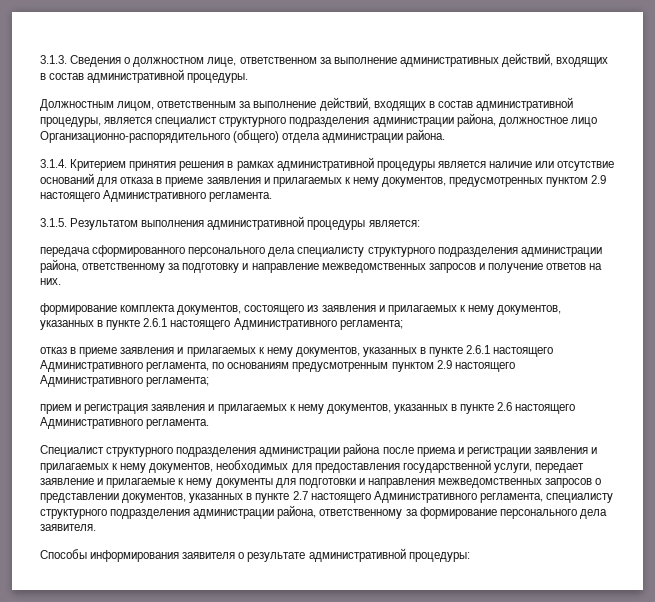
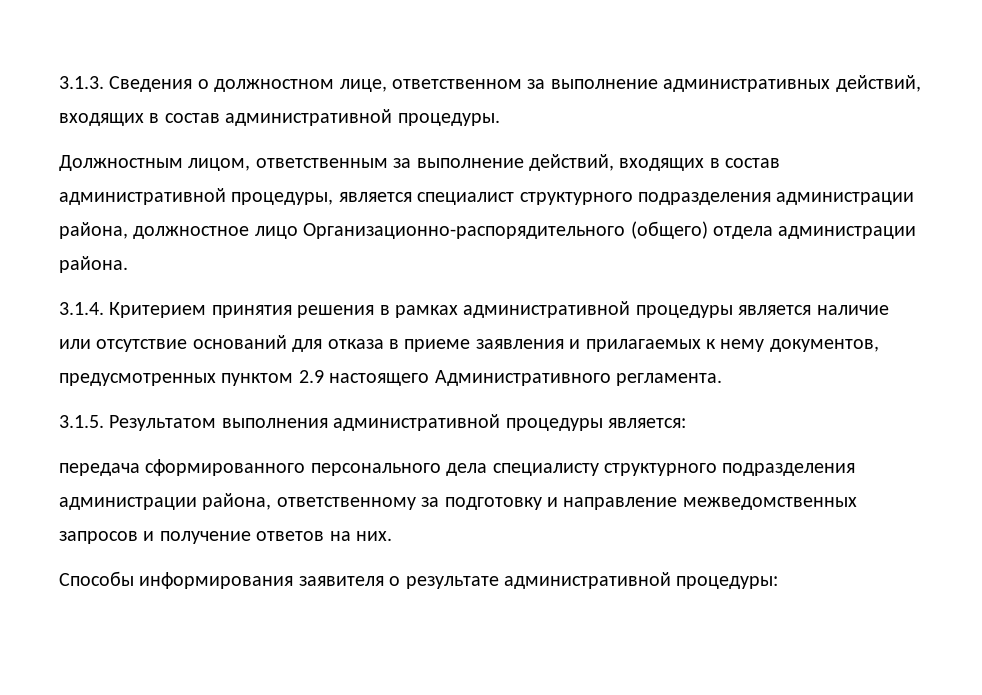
[40,303,562,315] [40,318,403,330] [40,345,554,357] [40,360,515,372] [40,375,210,387] [40,402,576,414] [40,417,210,429] [40,443,598,457] [40,459,584,473] [40,478,602,488] [40,491,613,503] [40,505,607,519] [40,524,96,531] // формирование комплекта документов, состоящего из заявления и прилагаемых к нему документов, указанных в пункте 2.6.1 настоящего Административного регламента; // отказ в приеме заявления и прилагаемых к нему документов, указанных в пункте 2.6.1 настоящего Административного регламента, по основаниям предусмотренным пунктом 2.9 настоящего Административного регламента; // прием и регистрация заявления и прилагаемых к нему документов, указанных в пункте 2.6 настоящего Административного регламента. // Специалист структурного подразделения администрации района после приема и регистрации заявления и прилагаемых к нему документов, необходимых для предоставления государственной услуги, передает заявление и прилагаемые к нему документы для подготовки и направления межведомственных запросов о представлении документов, указанных в пункте 2.7 настоящего Административного регламента, специалисту структурного подразделения администрации района, ответственному за формирование персонального дела заявителя. -> (392, 536) none

